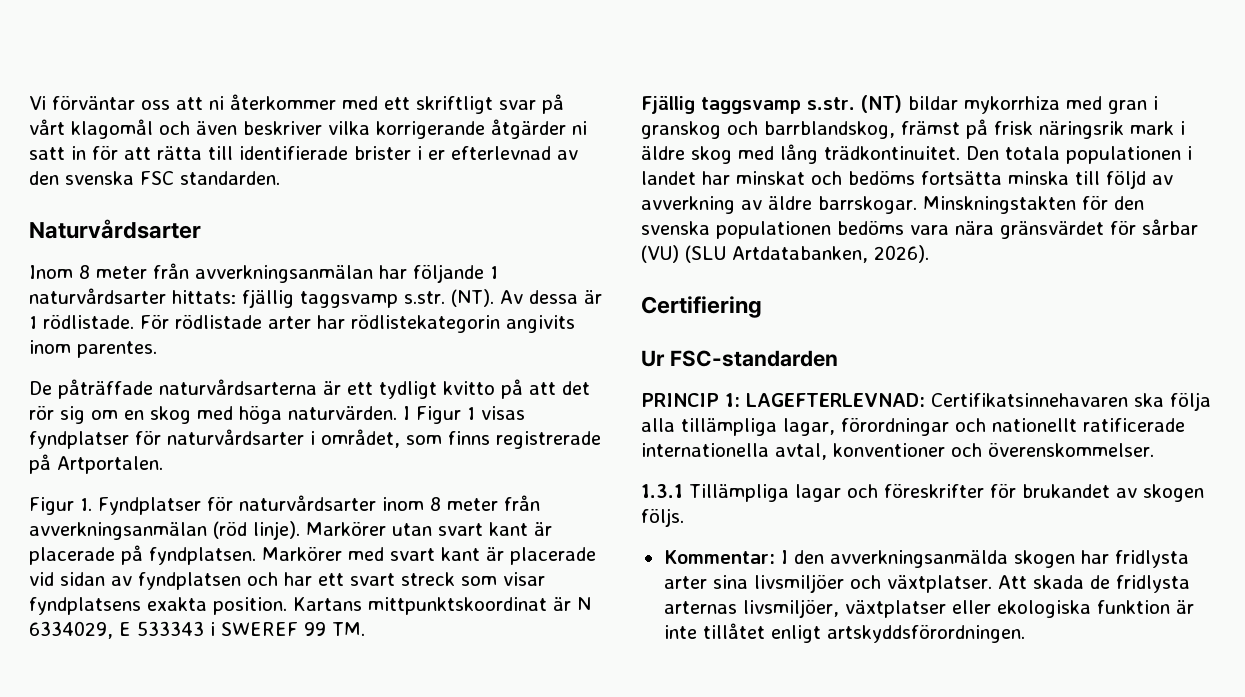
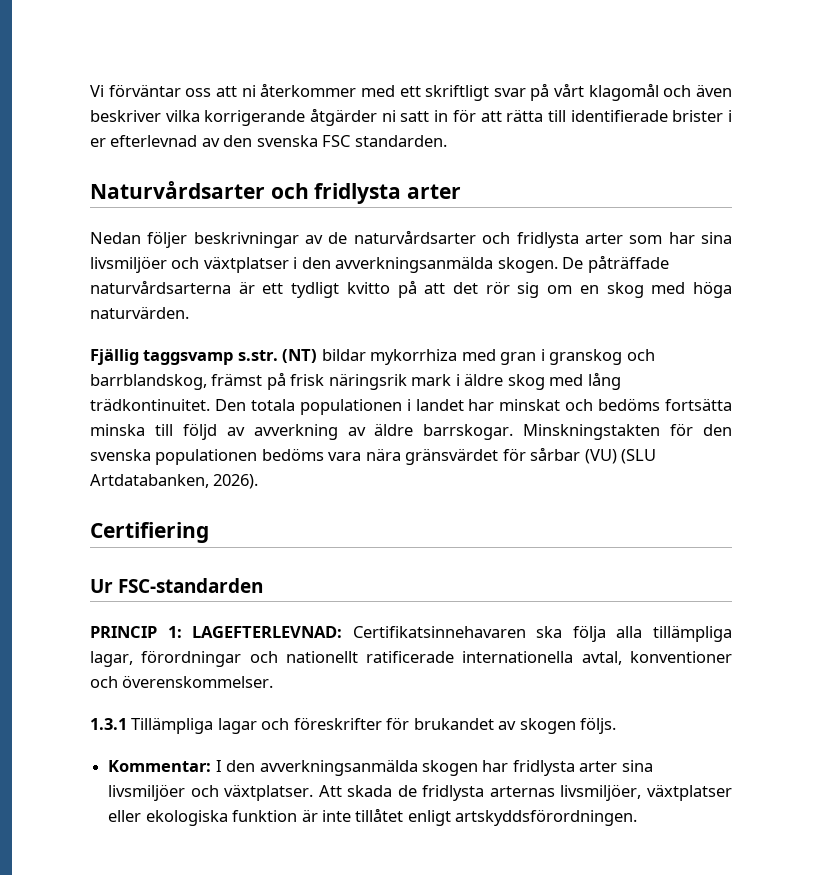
[29,263,498,283] [29,288,602,308] [29,314,575,333] [29,340,157,358] // Inom 8 meter från avverkningsanmälan har följande 1 naturvårdsarter hittats: fjällig taggsvamp s.str. (NT). Av dessa är 1 rödlistade. För rödlistade arter har rödlistekategorin angivits inom parentes. // -> [270,183,462,204] [90,230,733,248] [90,256,558,273] och fridlysta arter // Nedan följer beskrivningar av de naturvårdsarter och fridlysta arter som har sina livsmiljöer och växtplatser i den avverkningsanmälda skogen.
[403,406,525,424] [29,429,601,449] [29,454,163,474] [29,495,540,515] [29,521,552,540] [29,545,596,565] [29,572,545,590] [29,597,591,615] [29,621,365,639] I Figur 1 visas fyndplatser för naturvårdsarter i området, som finns registrerade på Artportalen. // Figur 1. Fyndplatser för naturvårdsarter inom 8 meter från avverkningsanmälan (röd linje). Markörer utan svart kant är placerade på fyndplatsen. Markörer med svart kant är placerade vid sidan av fyndplatsen och har ett svart streck som visar fyndplatsens exakta position. Kartans mittpunktskoordinat är N 6334029, E 533343 i SWEREF 99 TM. -> (189, 312) none

